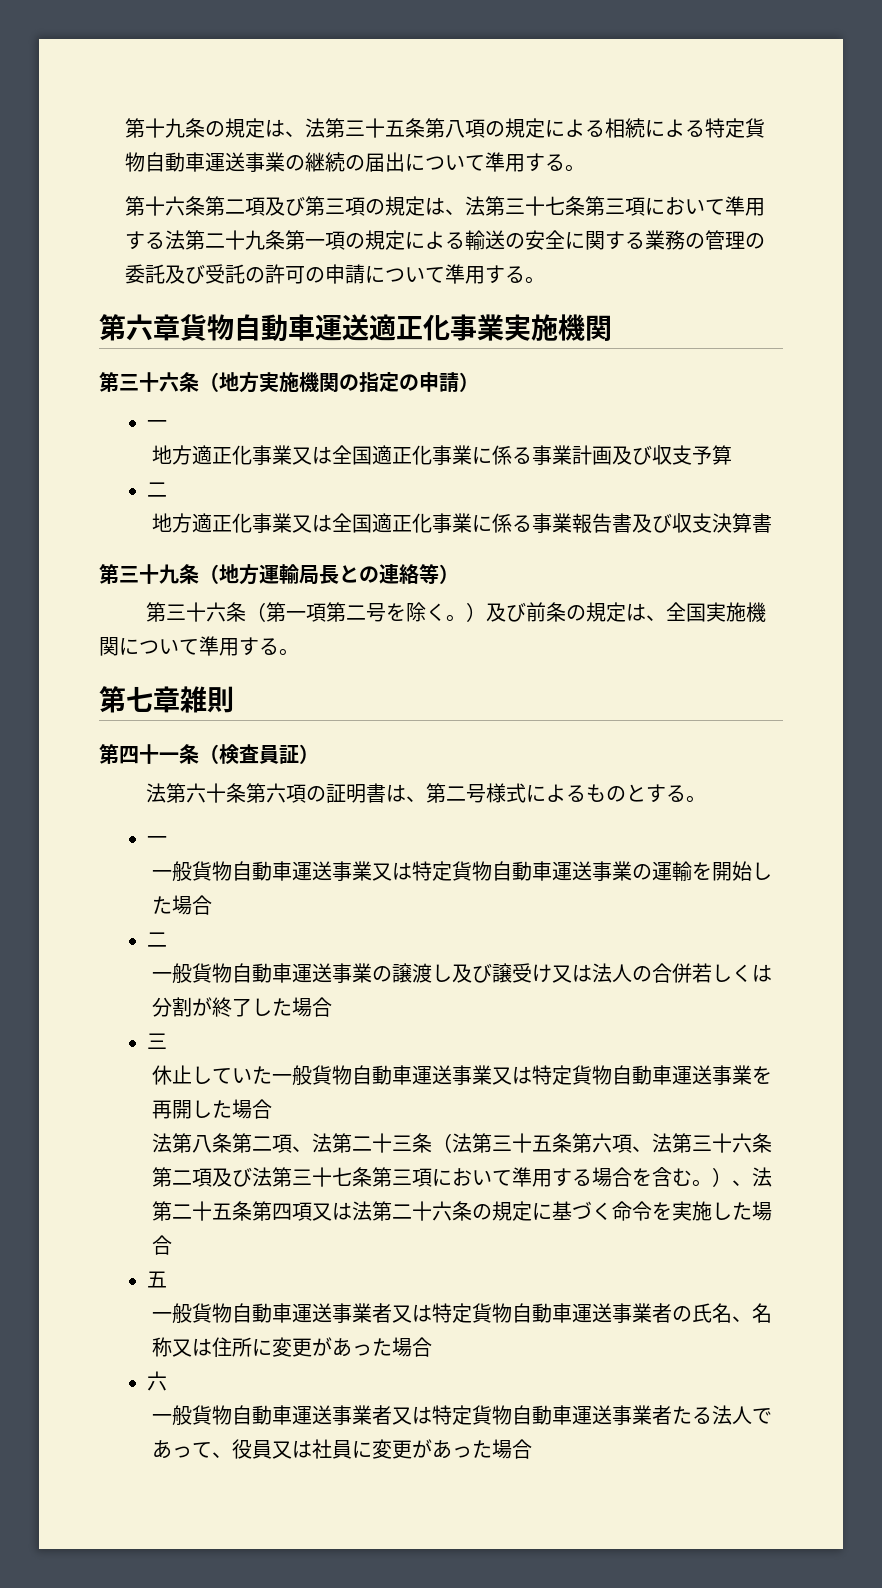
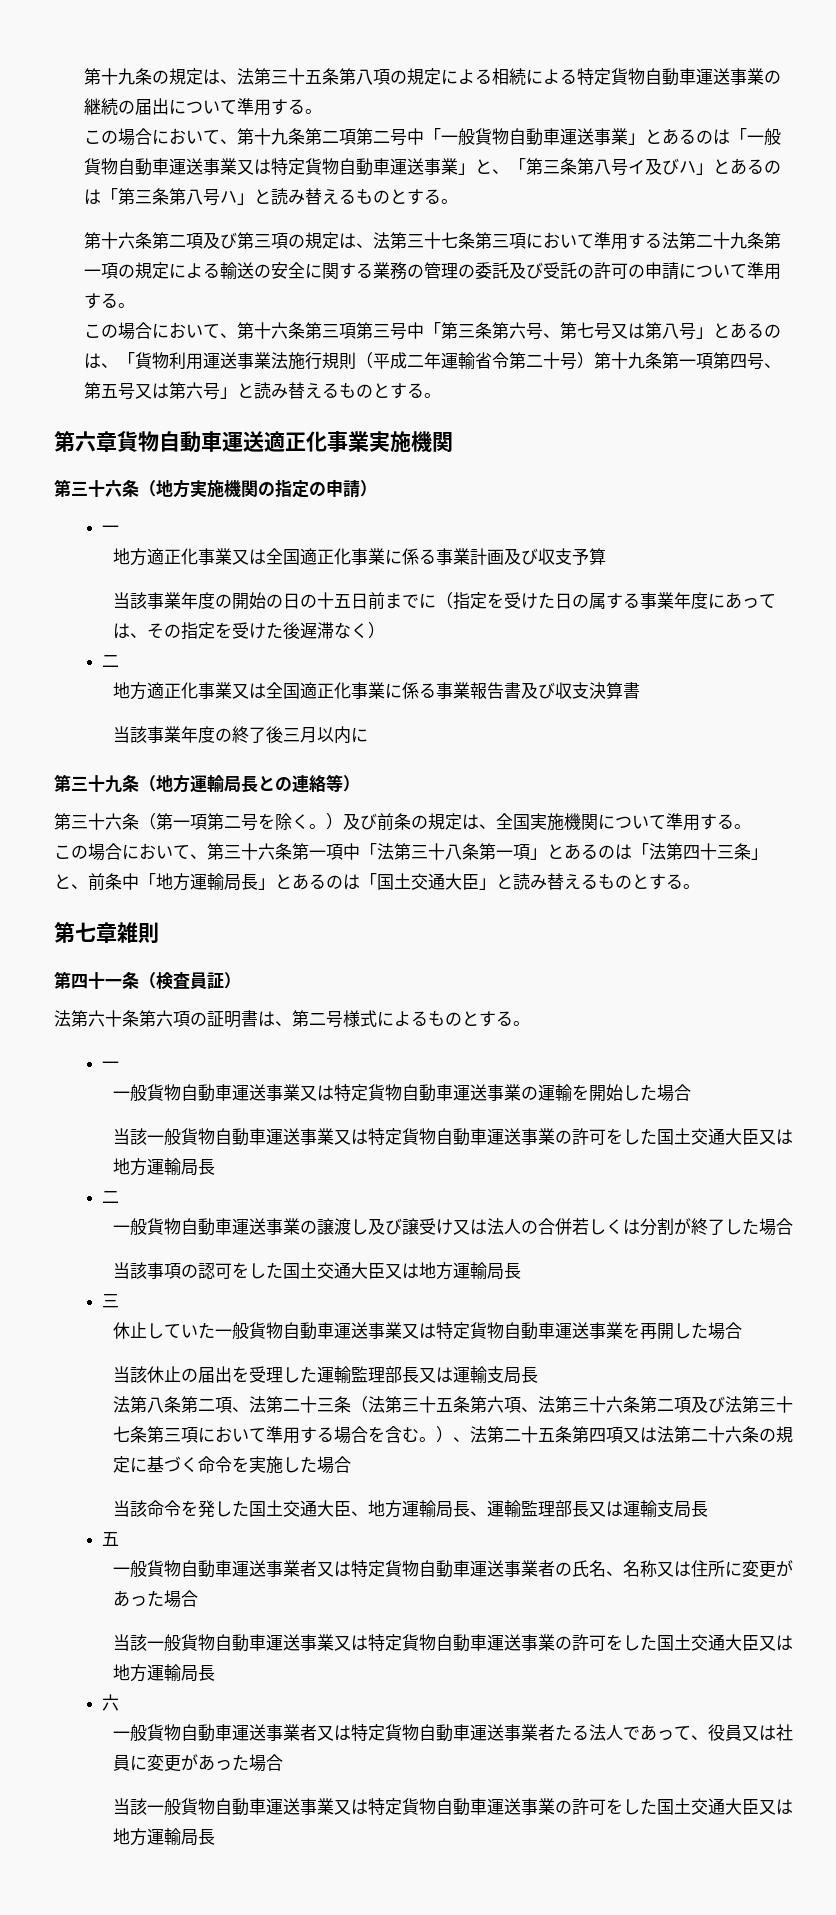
(586, 168) none -> [83,128,781,146] [83,158,781,176] [83,188,458,206] // この場合において、第十九条第二項第二号中「一般貨物自動車運送事業」とあるのは「一般貨物自動車運送事業又は特定貨物自動車運送事業」と、「第三条第八号イ及びハ」とあるのは「第三条第八号ハ」と読み替えるものとする。
(546, 280) none -> [83,322,781,340] [83,352,781,370] [83,382,441,400] // この場合において、第十六条第三項第三号中「第三条第六号、第七号又は第八号」とあるのは、「貨物利用運送事業法施行規則（平成二年運輸省令第二十号）第十九条第一項第四号、第五号又は第六号」と読み替えるものとする。
(732, 455) none -> [112,592,776,610] [112,622,385,640] // 当該事業年度の開始の日の十五日前までに（指定を受けた日の属する事業年度にあっては、その指定を受けた後遅滞なく）
(772, 523) none -> [112,726,368,744] // 当該事業年度の終了後三月以内に
(299, 652) none -> [54,843,768,861] [54,873,700,891] // この場合において、第三十六条第一項中「法第三十八条第一項」とあるのは「法第四十三条」と、前条中「地方運輸局長」とあるのは「国土交通大臣」と読み替えるものとする。
(212, 905) none -> [112,1128,793,1146] [112,1158,215,1176] // 当該一般貨物自動車運送事業又は特定貨物自動車運送事業の許可をした国土交通大臣又は地方運輸局長
(332, 1007) none -> [112,1262,521,1280] // 当該事項の認可をした国土交通大臣又は地方運輸局長
(272, 1109) none -> [112,1366,538,1384] // 当該休止の届出を受理した運輸監理部長又は運輸支局長
(172, 1245) none -> [112,1500,708,1518] // 当該命令を発した国土交通大臣、地方運輸局長、運輸監理部長又は運輸支局長
(432, 1347) none -> [112,1634,793,1652] [112,1664,215,1682] // 当該一般貨物自動車運送事業又は特定貨物自動車運送事業の許可をした国土交通大臣又は地方運輸局長
(532, 1449) none -> [112,1798,793,1816] [112,1828,215,1846] // 当該一般貨物自動車運送事業又は特定貨物自動車運送事業の許可をした国土交通大臣又は地方運輸局長

